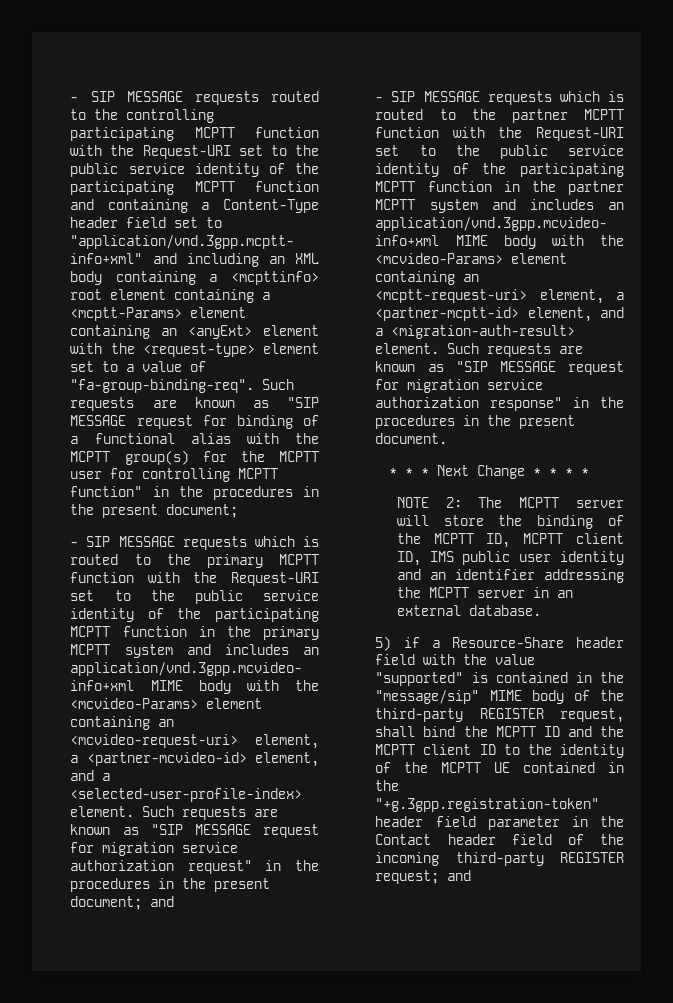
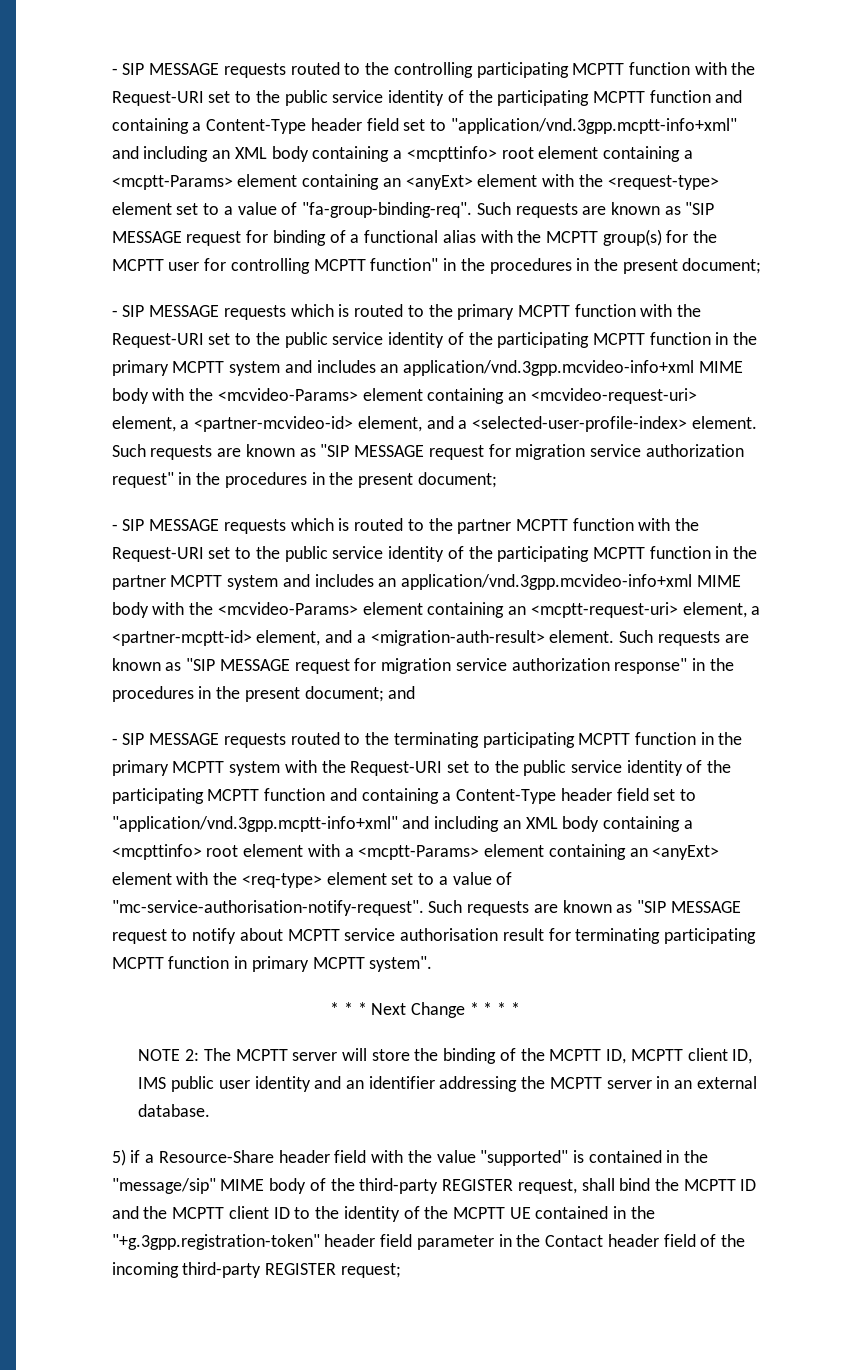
[150,896,175,907] and -> (497, 480) none
[375,433,448,444] document. -> [304,686,416,702] [111,732,743,748] [111,760,732,776] [111,788,696,804] [111,816,693,832] [111,844,720,860] [111,872,513,888] [111,900,741,916] [111,928,756,944] [111,956,433,972] document; and // - SIP MESSAGE requests routed to the terminating participating MCPTT function in the primary MCPTT system with the Request-URI set to the public service identity of the participating MCPTT function and containing a Content-Type header field set to "application/vnd.3gpp.mcptt-info+xml" and including an XML body containing a <mcpttinfo> root element with a <mcptt-Params> element containing an <anyExt> element with the <req-type> element set to a value of "mc-service-authorisation-notify-request". Such requests are known as "SIP MESSAGE request to notify about MCPTT service authorisation result for terminating participating MCPTT function in primary MCPTT system".
[447,870,472,881] and -> (401, 1270) none

